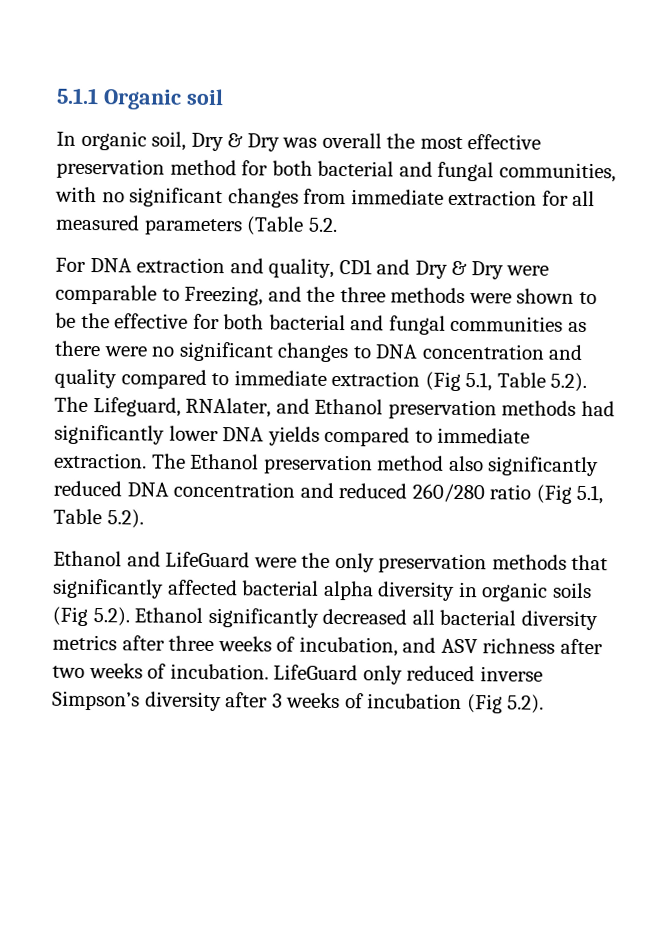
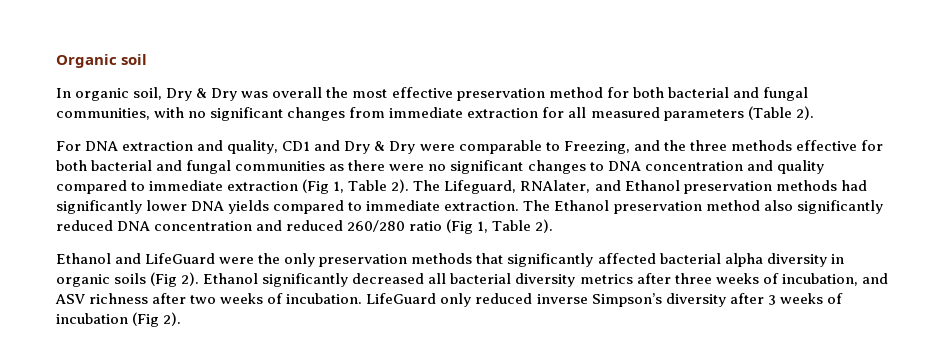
[56,87,99,105] 5.1.1 -> (56, 61) none
[307,217,338,232] 5.2. -> [795,106,814,120] 2).
[468,288,597,305] [55,312,110,329] were shown to be the -> (792, 145) none
[465,372,588,393] 5.1, Table 5.2). -> [333,179,410,193] 1, Table 2).
[576,484,604,505] [53,508,144,529] 5.1, Table 5.2). -> [477,219,554,233] 1, Table 2).
[92,607,130,627] 5.2). -> [181,272,200,286] 2).
[507,694,545,714] 5.2). -> [163,312,182,326] 2).

